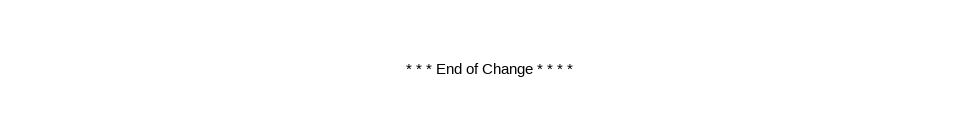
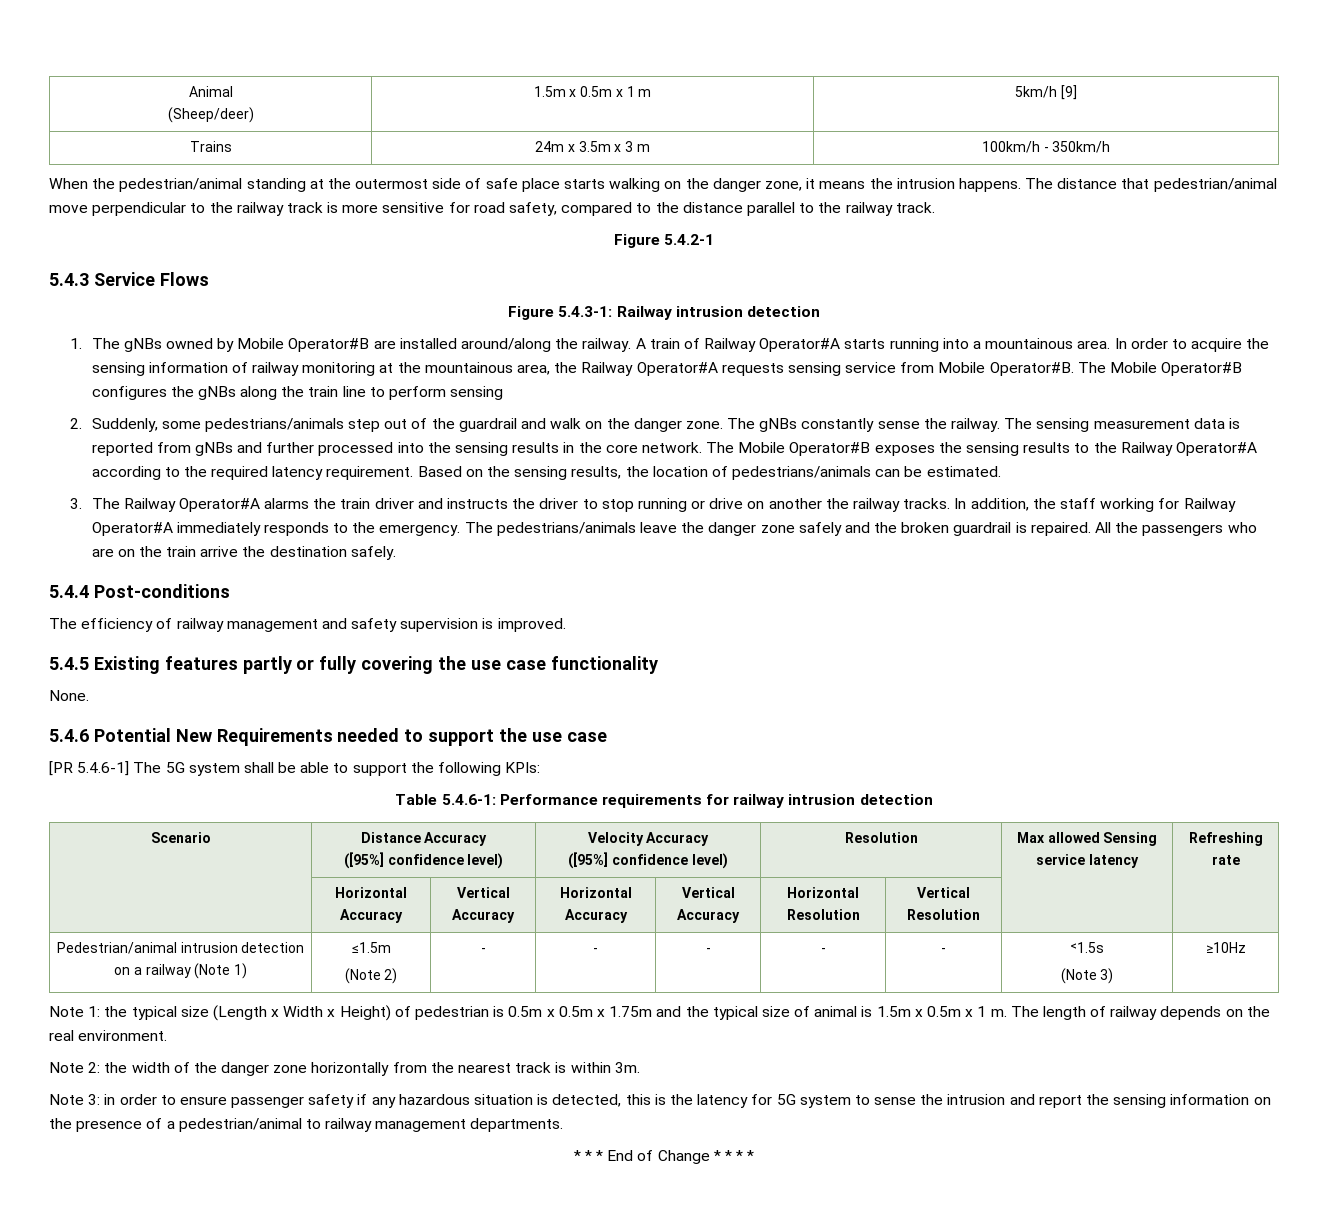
(405, 69) none -> [188,86,233,97] [167,107,254,123] [533,86,652,97] [1015,85,1077,100] [189,141,232,152] [535,141,650,152] [981,141,1111,153] [49,178,1277,192] [49,202,935,216] [613,234,715,248] [49,272,209,286] [508,306,820,320] [70,338,1270,352] [91,362,1243,376] [91,386,504,400] [70,418,1240,432] [91,442,1257,456] [91,466,1001,480] [70,498,1236,512] [91,522,1257,536] [91,546,396,560] [49,584,230,598] [49,618,566,632] [49,656,658,674] [49,690,89,701] [49,728,607,746] [49,761,541,776] [395,794,933,808] [150,832,211,843] [360,832,488,846] [343,852,504,869] [587,832,710,846] [568,852,728,869] [844,832,918,843] [1016,832,1158,846] [1036,854,1139,868] [1188,832,1263,846] [1211,855,1240,865] [335,887,407,898] [340,909,403,923] [456,887,510,898] [452,909,515,923] [559,887,632,898] [564,909,628,923] [681,887,735,898] [677,909,740,923] [787,887,859,898] [786,909,860,920] [917,887,970,898] [907,909,980,920] [56,942,305,954] [113,963,248,979] [351,942,391,953] [344,968,398,984] [480,948,486,953] [593,948,598,953] [705,948,711,953] [820,948,826,953] [941,948,946,953] [1070,942,1104,953] [1060,968,1114,984] [1205,942,1246,953] [49,1005,1270,1021] [49,1030,168,1041] [49,1062,640,1076] [49,1094,1271,1108] [49,1118,564,1132] Animal // (Sheep/deer) | 1.5m x 0.5m x 1 m | 5km/h [9] // Trains | 24m x 3.5m x 3 m | 100km/h - 350km/h // When the pedestrian/animal standing at the outermost side of safe place starts walking on the danger zone, it means the intrusion happens. The distance that pedestrian/animal move perpendicular to the railway track is more sensitive for road safety, compared to the distance parallel to the railway track. // Figure 5.4.2-1 // 5.4.3 Service Flows // Figure 5.4.3-1: Railway intrusion detection // 1. The gNBs owned by Mobile Operator#B are installed around/along the railway. A train of Railway Operator#A starts running into a mountainous area. In order to acquire the sensing information of railway monitoring at the mountainous area, the Railway Operator#A requests sensing service from Mobile Operator#B. The Mobile Operator#B configures the gNBs along the train line to perform sensing // 2. Suddenly, some pedestrians/animals step out of the guardrail and walk on the danger zone. The gNBs constantly sense the railway. The sensing measurement data is reported from gNBs and further processed into the sensing results in the core network. The Mobile Operator#B exposes the sensing results to the Railway Operator#A according to the required latency requirement. Based on the sensing results, the location of pedestrians/animals can be estimated. // 3. The Railway Operator#A alarms the train driver and instructs the driver to stop running or drive on another the railway tracks. In addition, the staff working for Railway Operator#A immediately responds to the emergency. The pedestrians/animals leave the danger zone safely and the broken guardrail is repaired. All the passengers who are on the train arrive the destination safely. // 5.4.4 Post-conditions // The efficiency of railway management and safety supervision is improved. // 5.4.5 Existing features partly or fully covering the use case functionality // None. // 5.4.6 Potential New Requirements needed to support the use case // [PR 5.4.6-1] The 5G system shall be able to support the following KPIs: // Table 5.4.6-1: Performance requirements for railway intrusion detection // Scenario | Distance Accuracy // ([95%] confidence level) | Velocity Accuracy // ([95%] confidence level) | Resolution | Max allowed Sensing service latency | Refreshing rate // | Horizontal Accuracy | Vertical Accuracy | Horizontal Accuracy | Vertical Accuracy | Horizontal Resolution | Vertical Resolution | | // Pedestrian/animal intrusion detection on a railway (Note 1) | ≤1.5m // (Note 2) | - | - | - | - | - | ˂1.5s // (Note 3) | ≥10Hz // Note 1: the typical size (Length x Width x Height) of pedestrian is 0.5m x 0.5m x 1.75m and the typical size of animal is 1.5m x 0.5m x 1 m. The length of railway depends on the real environment. // Note 2: the width of the danger zone horizontally from the nearest track is within 3m. // Note 3: in order to ensure passenger safety if any hazardous situation is detected, this is the latency for 5G system to sense the intrusion and report the sensing information on the presence of a pedestrian/animal to railway management departments. //

